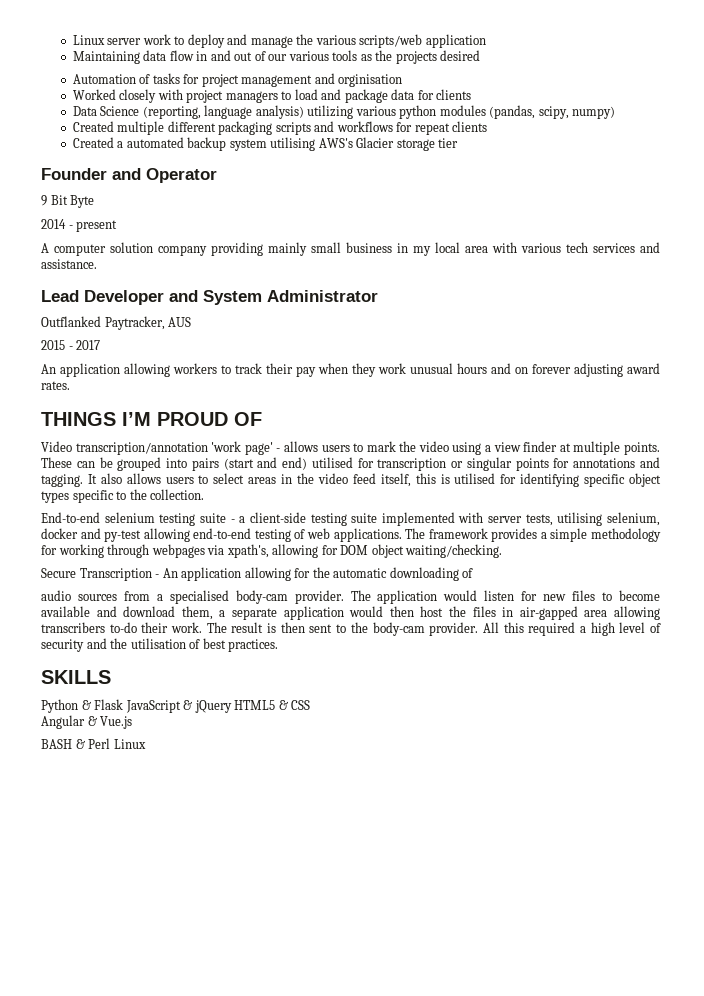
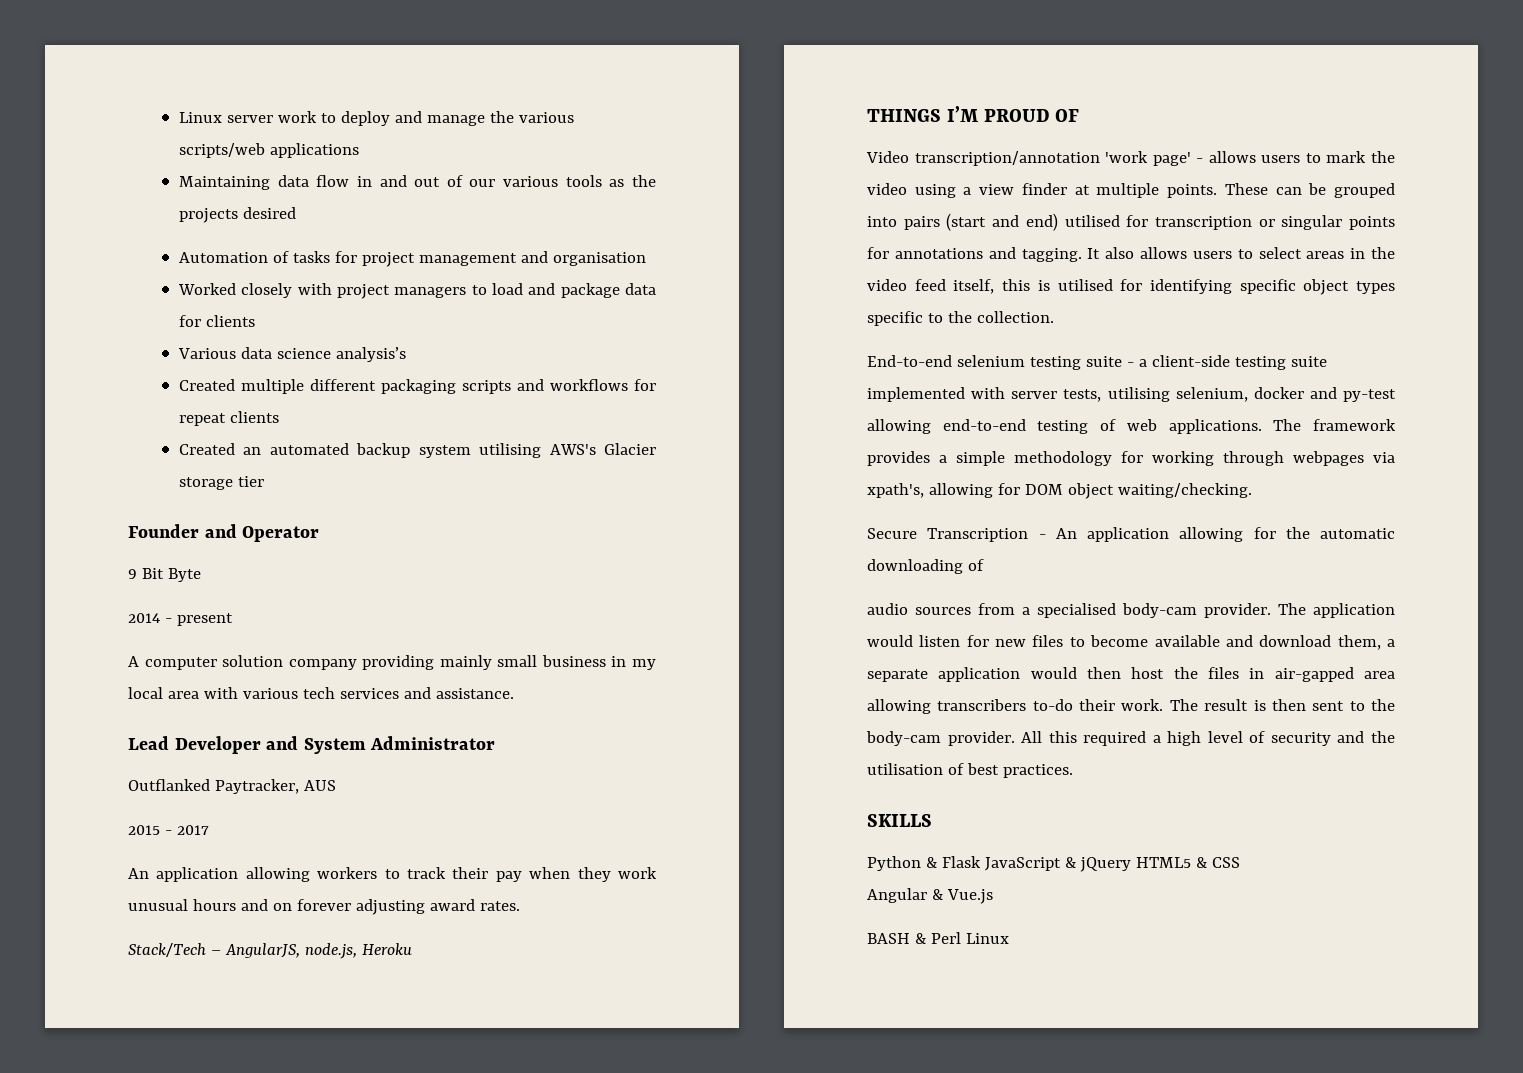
[425,34,486,48] application -> [269,143,359,158] applications
[338,74,403,87] orginisation -> [552,252,646,266] organisation
[72,105,616,119] Data Science (reporting, language analysis) utilizing various python modules (pandas, scipy, numpy) -> [177,347,406,362] Various data science analysis’s
[117,141,124,148] a -> [243,447,262,455] an
(70, 385) none -> [128,943,412,959] // Stack/Tech – AngularJS, node.js, Heroku

